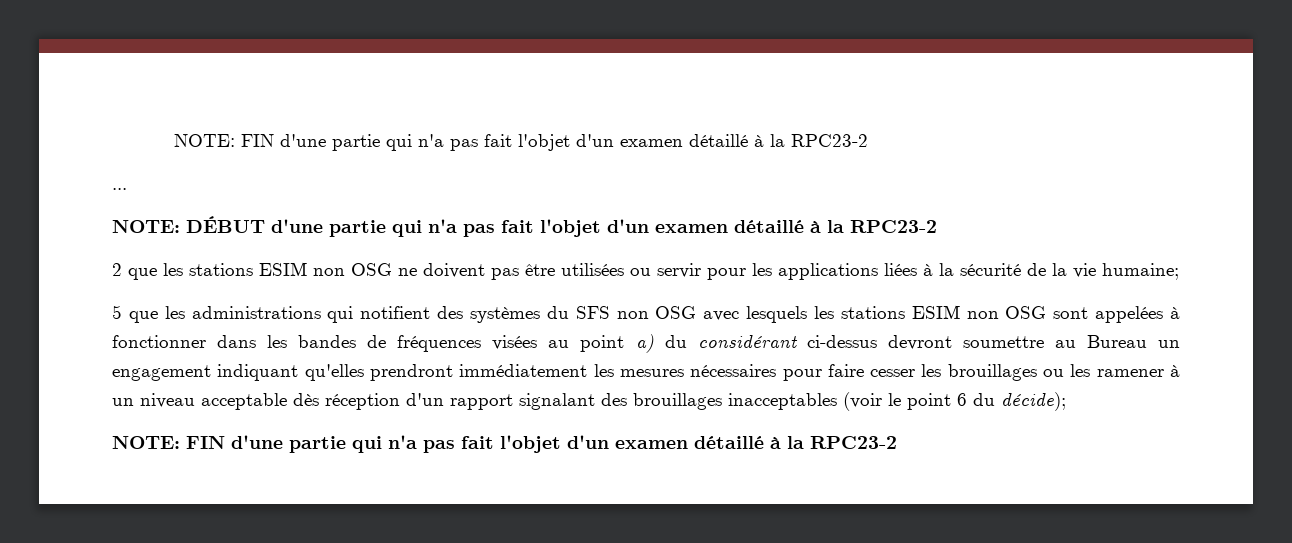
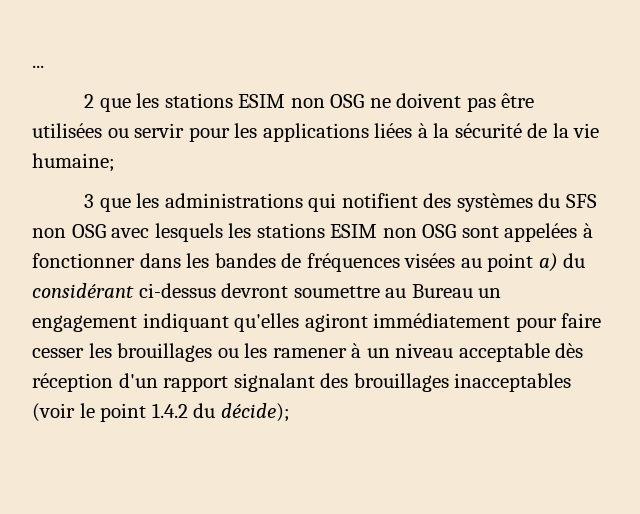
[173,134,868,151] [112,188,127,190] [112,216,937,237] NOTE: FIN d'une partie qui n'a pas fait l'objet d'un examen détaillé à la RPC23-2 // ... // NOTE: DÉBUT d'une partie qui n'a pas fait l'objet d'un examen détaillé à la RPC23-2 -> [32,65,44,68] ...
[112,305,122,319] 5 -> [84,194,95,208] 3
[369,364,777,381] prendront immédiatement les mesures nécessaires -> [304,313,511,332] agiront immédiatement
[957,393,967,406] 6 -> [151,403,188,418] 1.4.2
[112,435,897,453] // NOTE: FIN d'une partie qui n'a pas fait l'objet d'un examen détaillé à la RPC23-2 -> (290, 412) none

